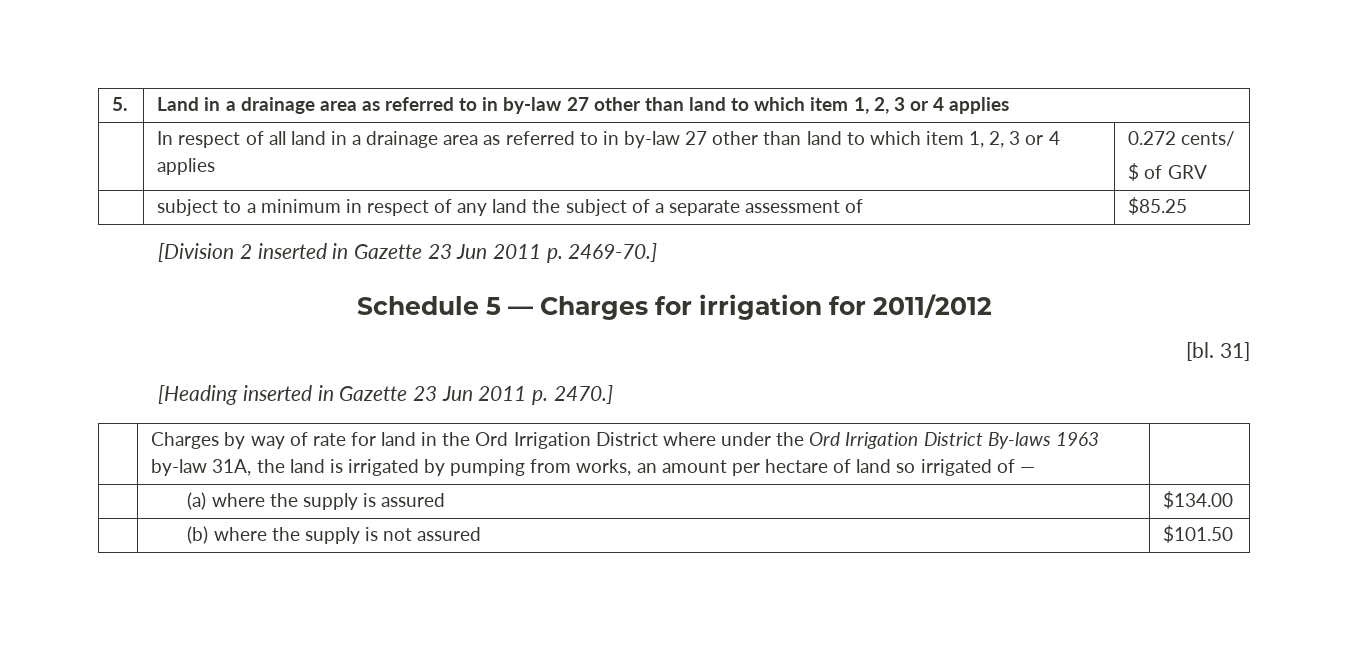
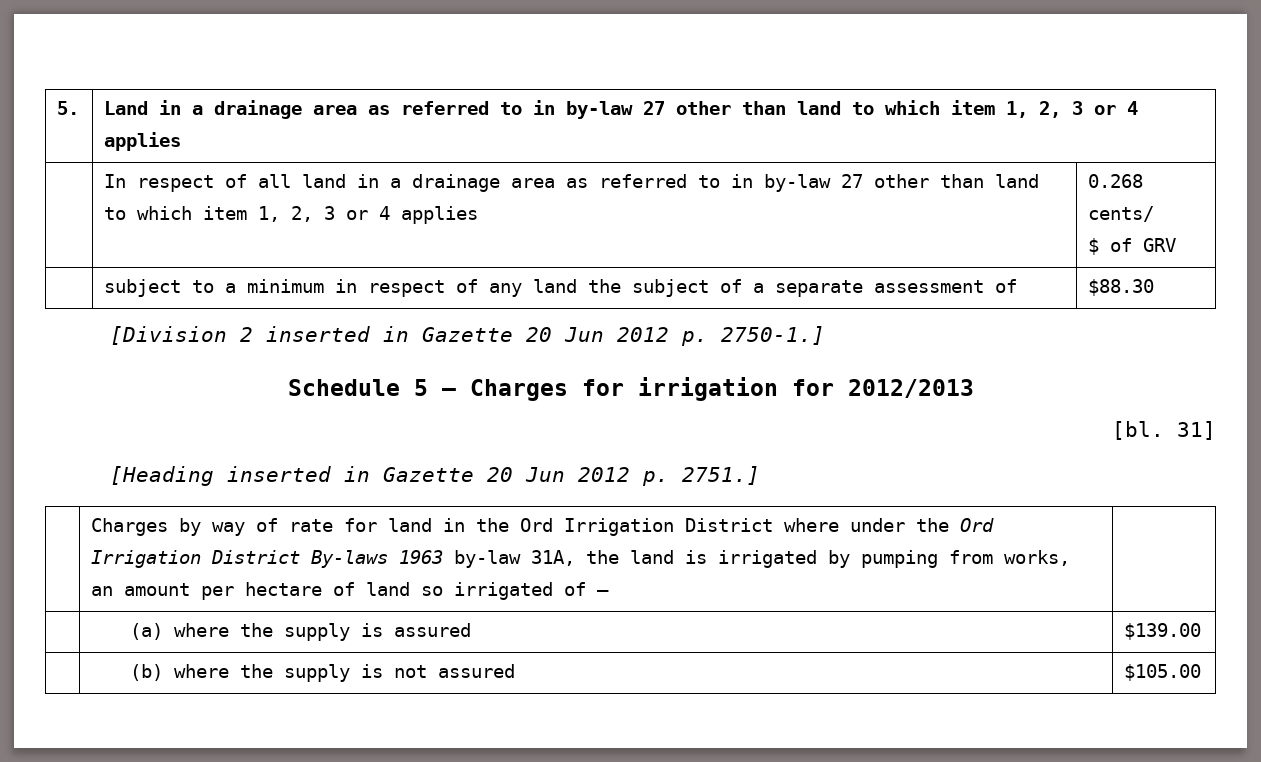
[1128,131,1177,145] 0.272 -> [1088,174,1144,188] 0.268
[1128,197,1188,215] $85.25 -> [1088,279,1155,296] $88.30
[427,243,658,263] 23 Jun 2011 p. 2469-70.] -> [525,326,825,346] 20 Jun 2012 p. 2750-1.]
[872,294,992,318] 2011/2012 -> [847,379,974,398] 2012/2013
[412,385,613,405] 23 Jun 2011 p. 2470.] -> [486,466,760,486] 20 Jun 2012 p. 2751.]
[1163,491,1234,509] $134.00 -> [1124,623,1202,640] $139.00
[1163,525,1234,543] $101.50 -> [1124,664,1202,681] $105.00

